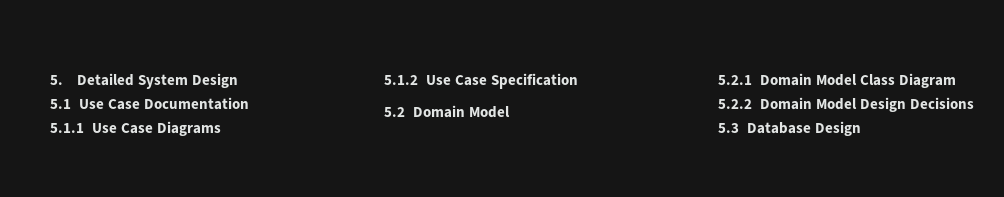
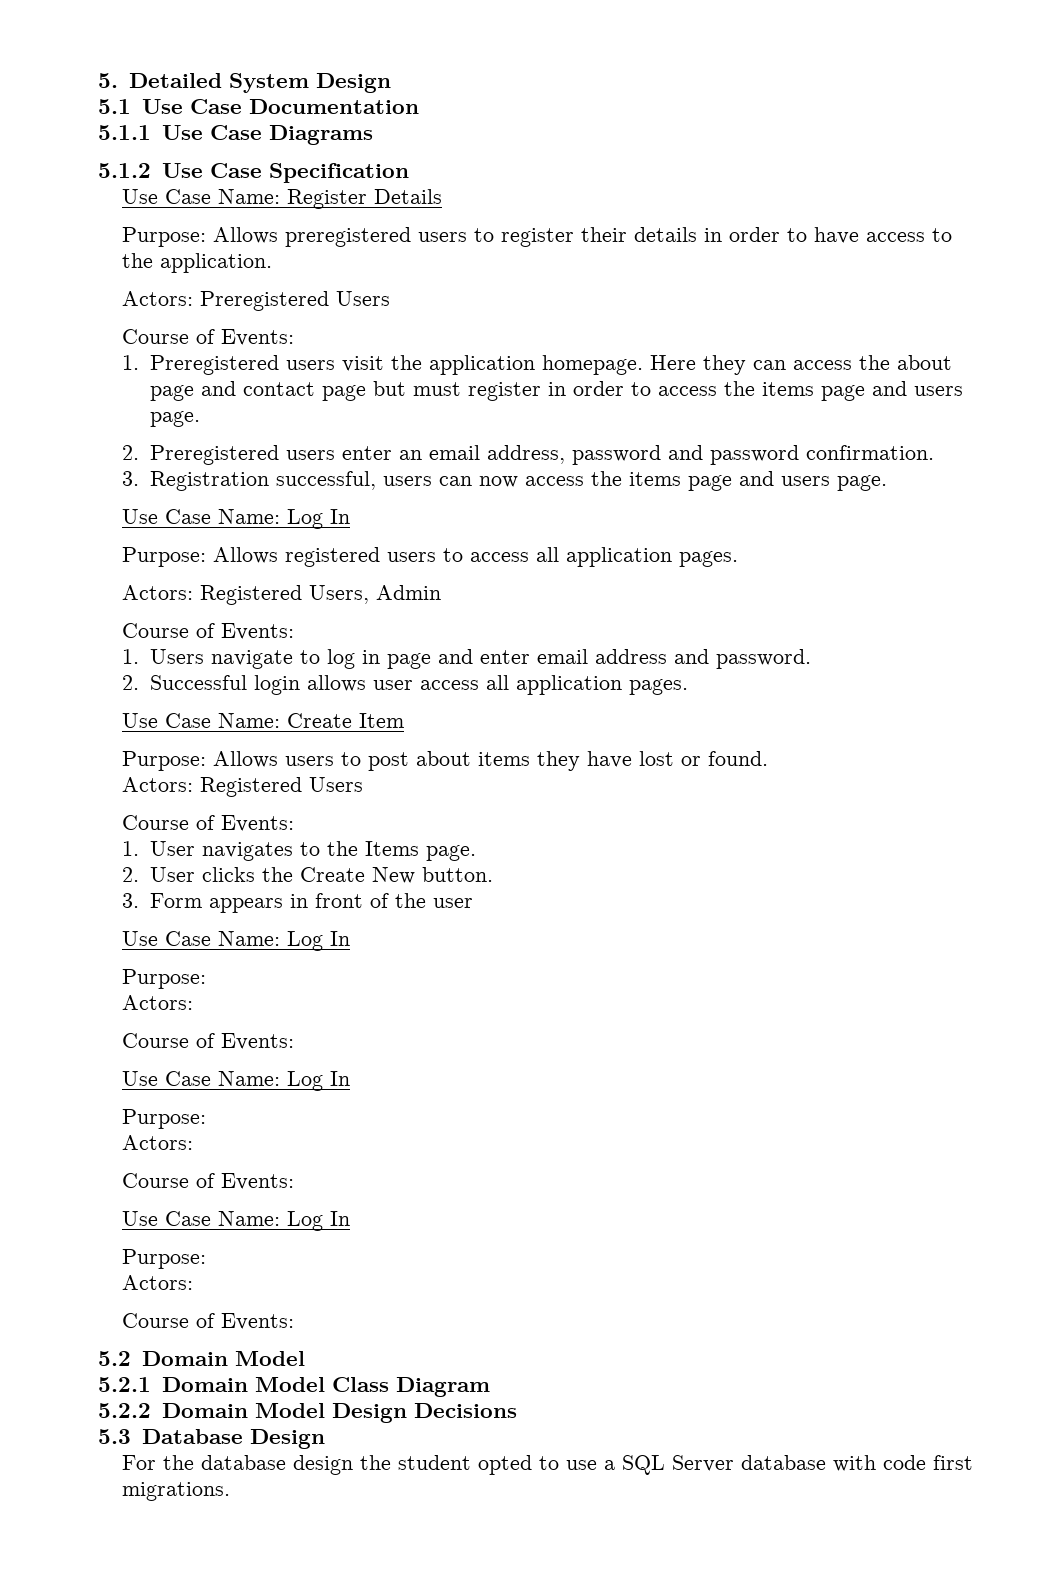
(578, 81) none -> [122,189,443,209] [122,227,953,247] [122,253,273,273] [122,291,391,311] [122,329,295,346] [122,355,953,375] [150,381,964,401] [150,411,201,427] [122,445,935,465] [122,471,888,491] [122,509,351,529] [122,547,739,567] [122,585,442,605] [122,623,295,640] [122,649,812,669] [122,675,689,695] [122,713,405,728] [122,751,769,771] [122,777,364,797] [122,815,295,832] [122,841,477,861] [122,867,494,884] [122,893,474,913] [122,931,351,951] [122,969,207,989] [122,995,194,1010] [122,1033,295,1050] [122,1071,351,1091] [122,1109,207,1129] [122,1135,194,1150] [122,1173,295,1190] [122,1211,351,1231] [122,1249,207,1269] [122,1275,194,1290] [122,1313,295,1330] // Use Case Name: Register Details // Purpose: Allows preregistered users to register their details in order to have access to the application. // Actors: Preregistered Users // Course of Events: // 1. Preregistered users visit the application homepage. Here they can access the about page and contact page but must register in order to access the items page and users page. // 2. Preregistered users enter an email address, password and password confirmation. // 3. Registration successful, users can now access the items page and users page. // Use Case Name: Log In // Purpose: Allows registered users to access all application pages. // Actors: Registered Users, Admin // Course of Events: // 1. Users navigate to log in page and enter email address and password. // 2. Successful login allows user access all application pages. // Use Case Name: Create Item // Purpose: Allows users to post about items they have lost or found. // Actors: Registered Users // Course of Events: // 1. User navigates to the Items page. // 2. User clicks the Create New button. // 3. Form appears in front of the user // Use Case Name: Log In // Purpose: // Actors: // Course of Events: // Use Case Name: Log In // Purpose: // Actors: // Course of Events: // Use Case Name: Log In // Purpose: // Actors: // Course of Events:
(861, 128) none -> [122,1455,974,1475] [122,1482,231,1501] // For the database design the student opted to use a SQL Server database with code first migrations.

